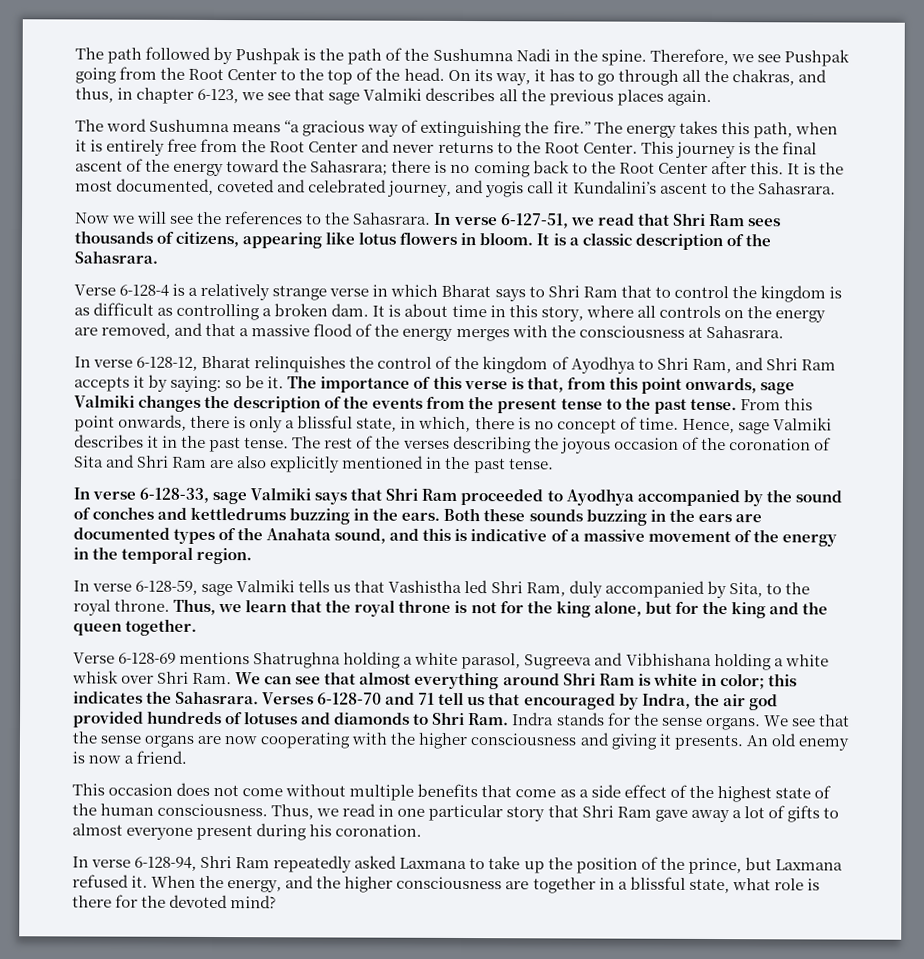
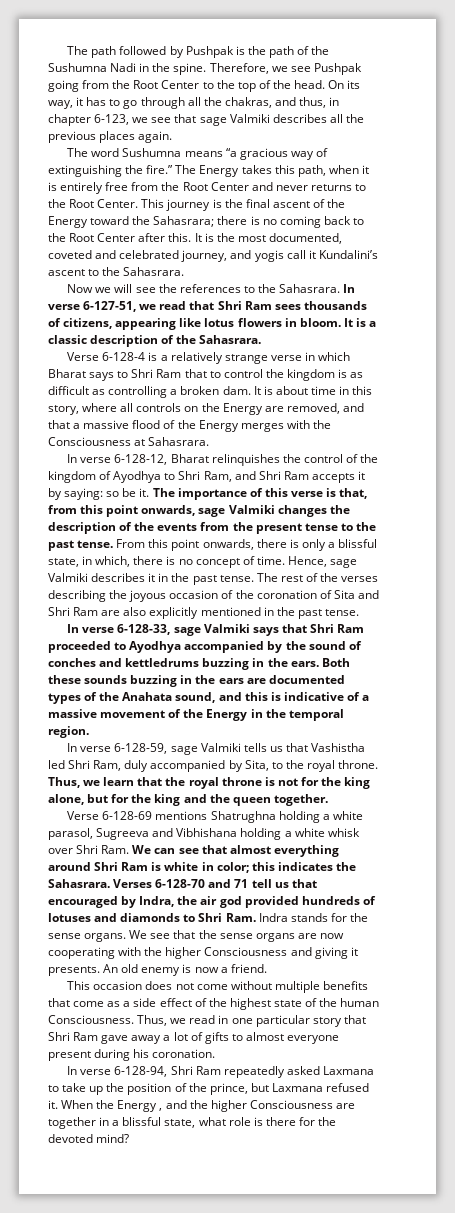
[625,125,677,138] energy -> [199,165,240,177] Energy
[173,163,225,177] energy -> [48,216,88,228] Energy
[774,310,826,323] energy -> [222,403,263,415] Energy
[402,328,454,341] energy -> [198,420,239,432] Energy
[578,325,685,338] consciousness -> [48,437,131,446] Consciousness
[781,534,837,547] energy -> [206,709,248,721] Energy
[470,733,577,746] consciousness -> [204,947,288,956] Consciousness
[157,803,269,817] consciousness. -> [48,1015,134,1024] Consciousness.
[227,880,283,893] energy, -> [117,1100,163,1112] Energy ,
[396,876,503,890] consciousness -> [249,1100,333,1109] Consciousness

